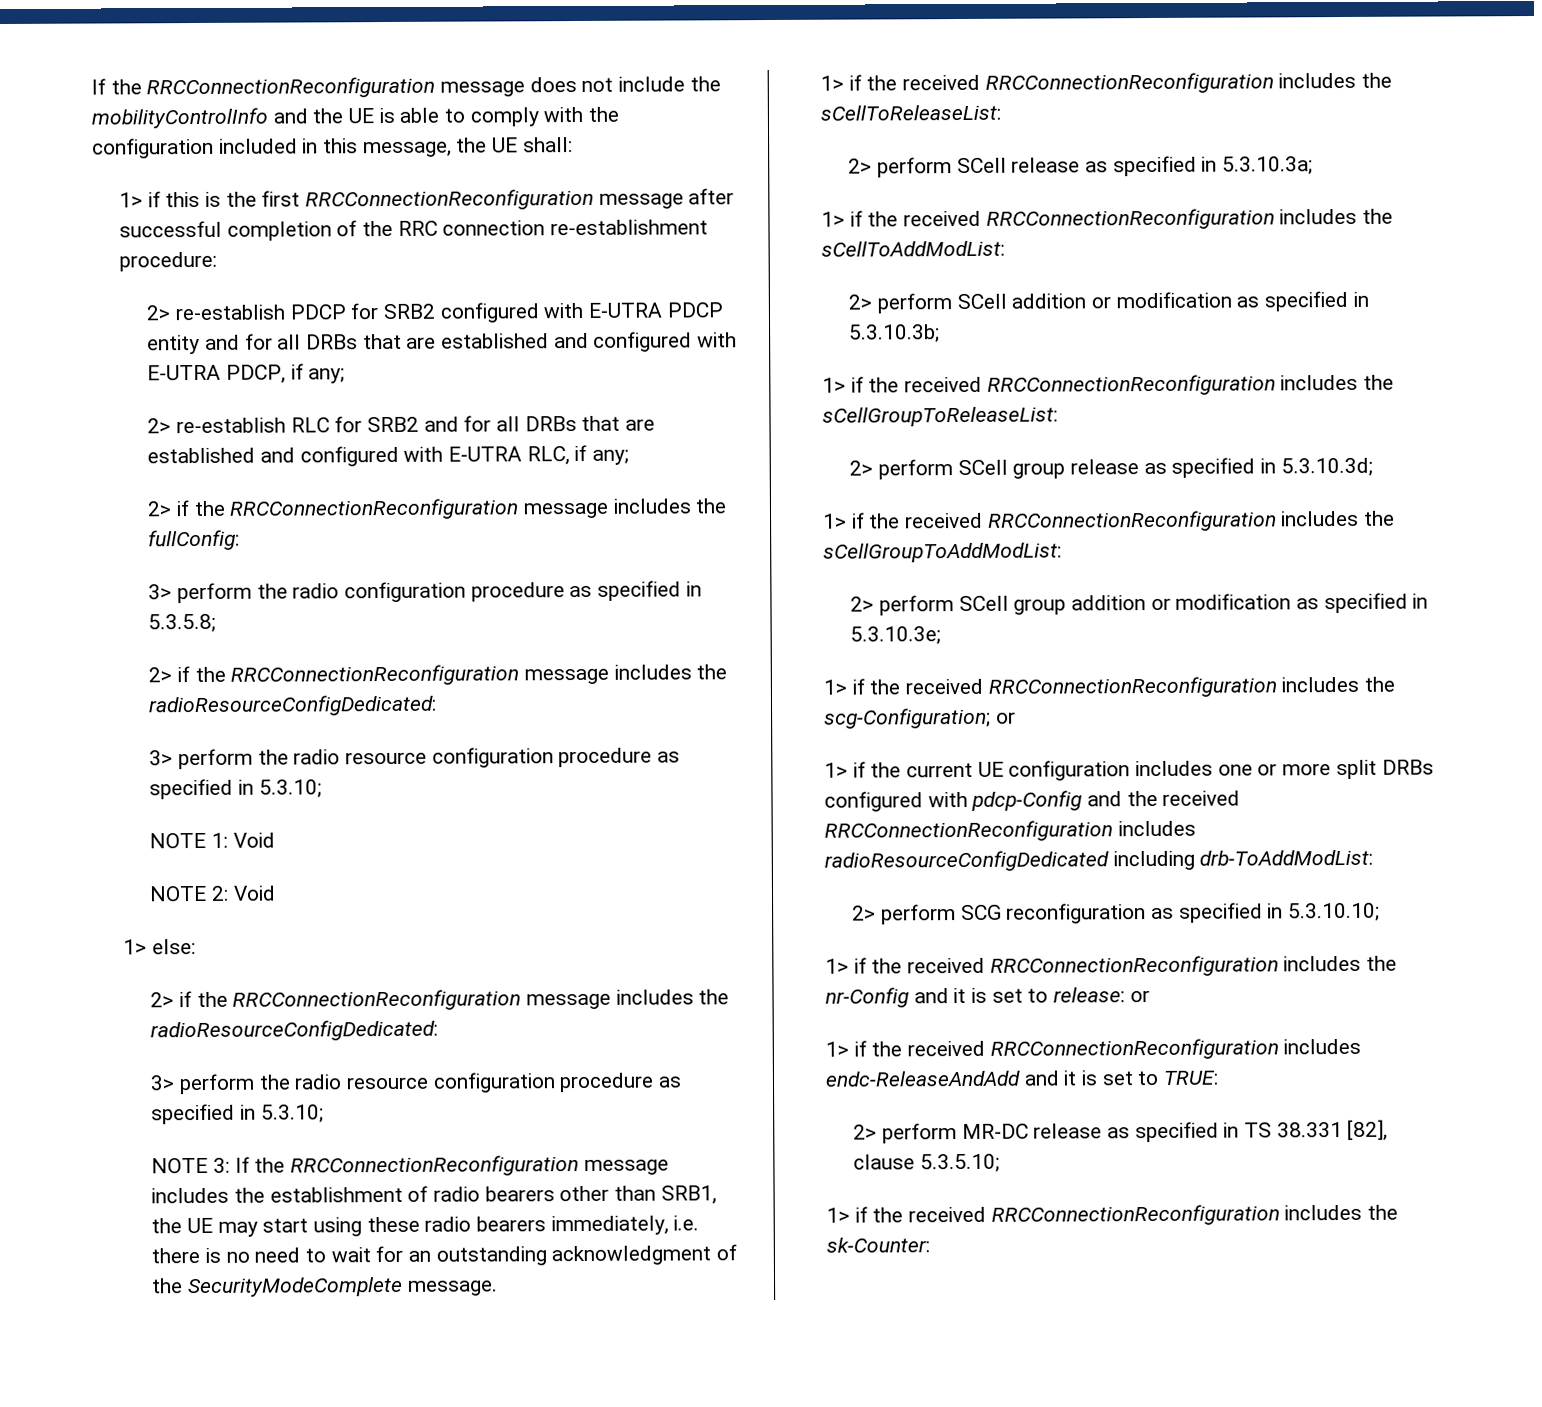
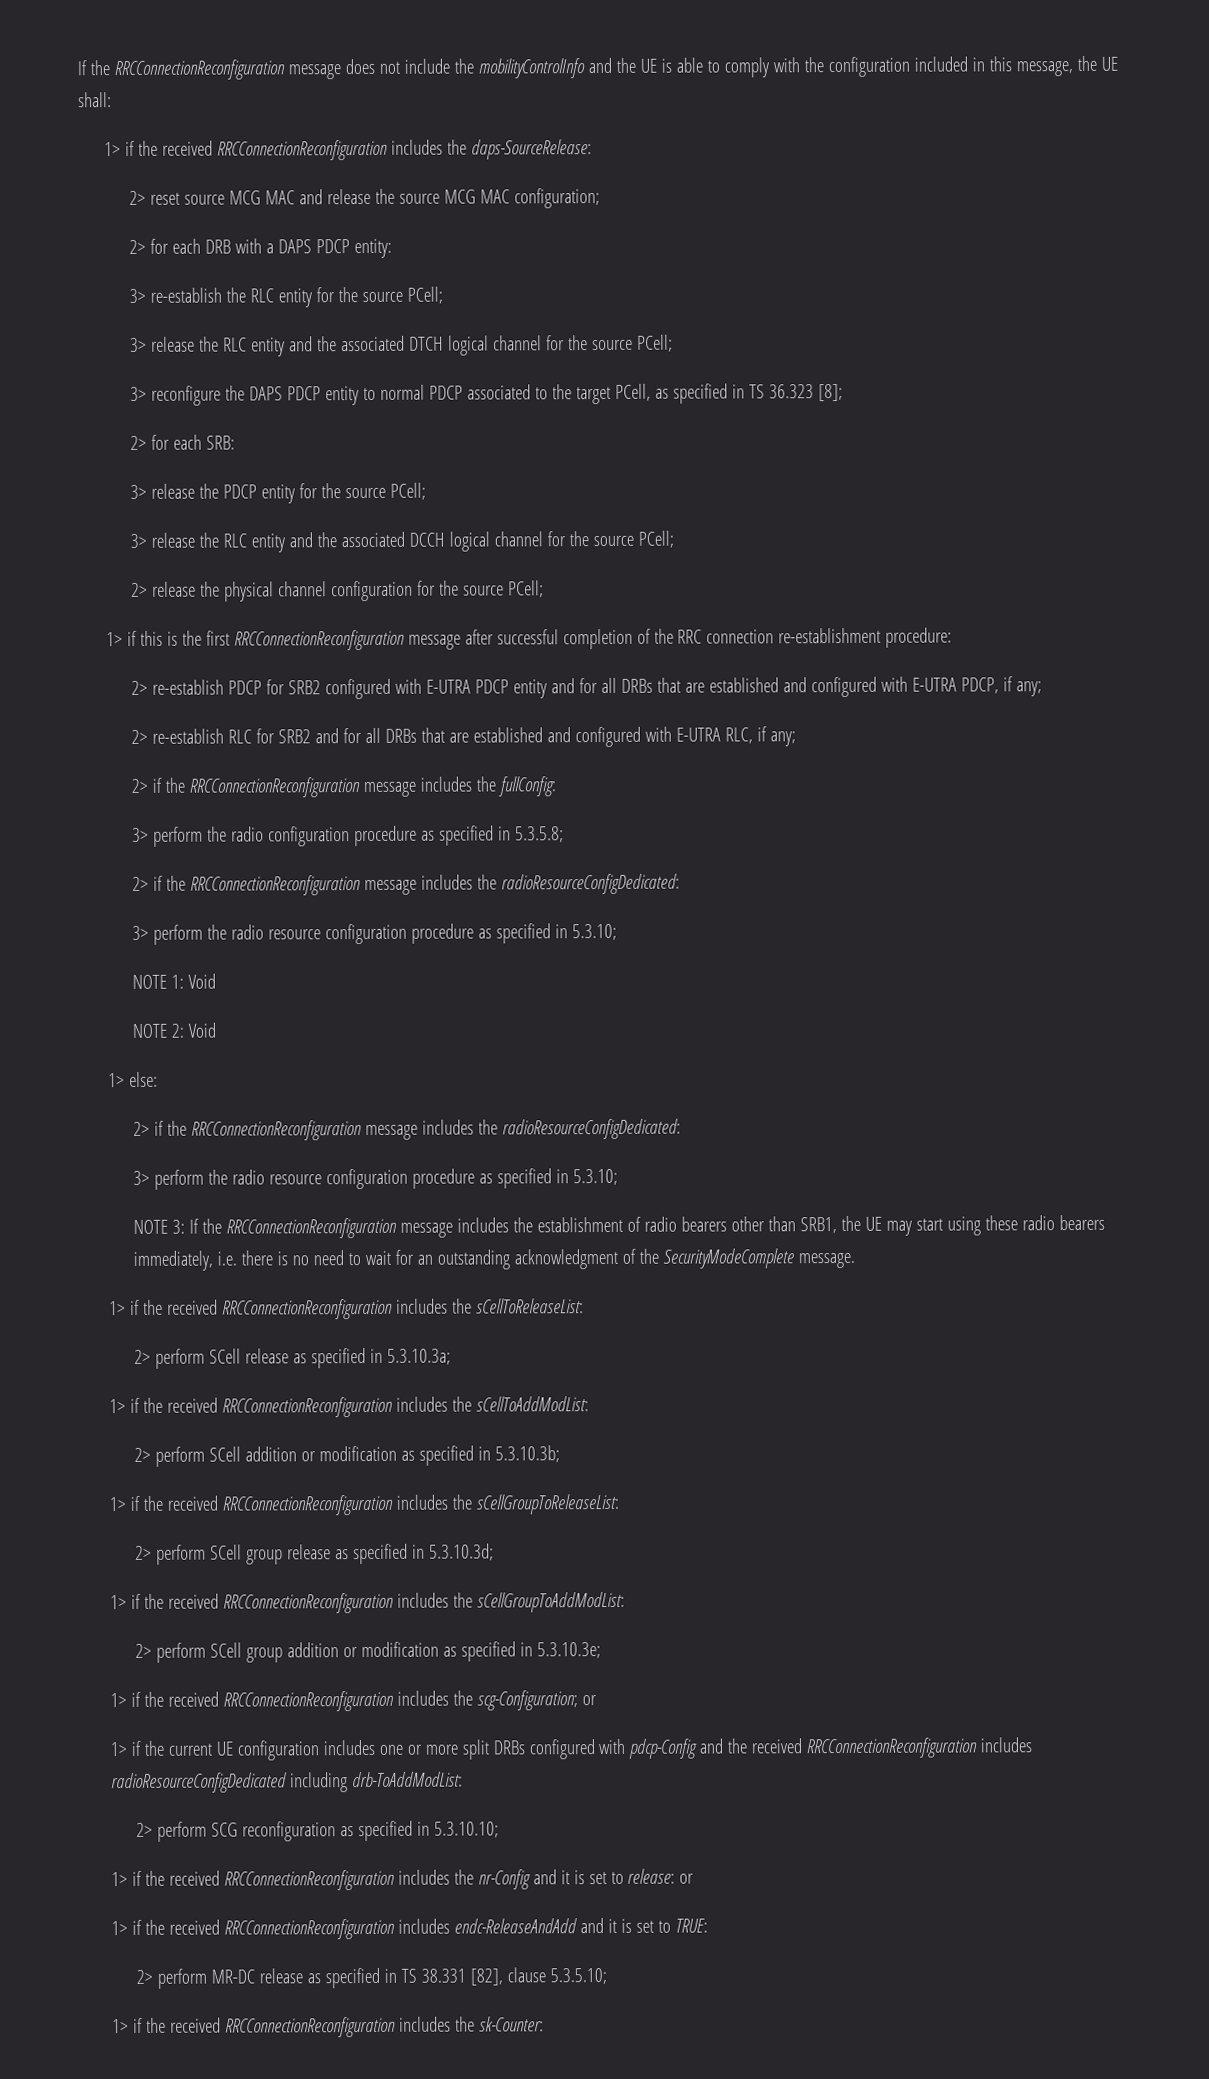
(573, 145) none -> [103,139,592,161] [129,188,601,209] [129,238,393,259] [129,286,444,308] [130,334,674,357] [130,383,844,406] [130,434,236,450] [130,482,427,504] [130,530,675,553] [131,580,545,602] // 1> if the received RRCConnectionReconfiguration includes the daps-SourceRelease: // 2> reset source MCG MAC and release the source MCG MAC configuration; // 2> for each DRB with a DAPS PDCP entity: // 3> re-establish the RLC entity for the source PCell; // 3> release the RLC entity and the associated DTCH logical channel for the source PCell; // 3> reconfigure the DAPS PDCP entity to normal PDCP associated to the target PCell, as specified in TS 36.323 [8]; // 2> for each SRB: // 3> release the PDCP entity for the source PCell; // 3> release the RLC entity and the associated DCCH logical channel for the source PCell; // 2> release the physical channel configuration for the source PCell;

